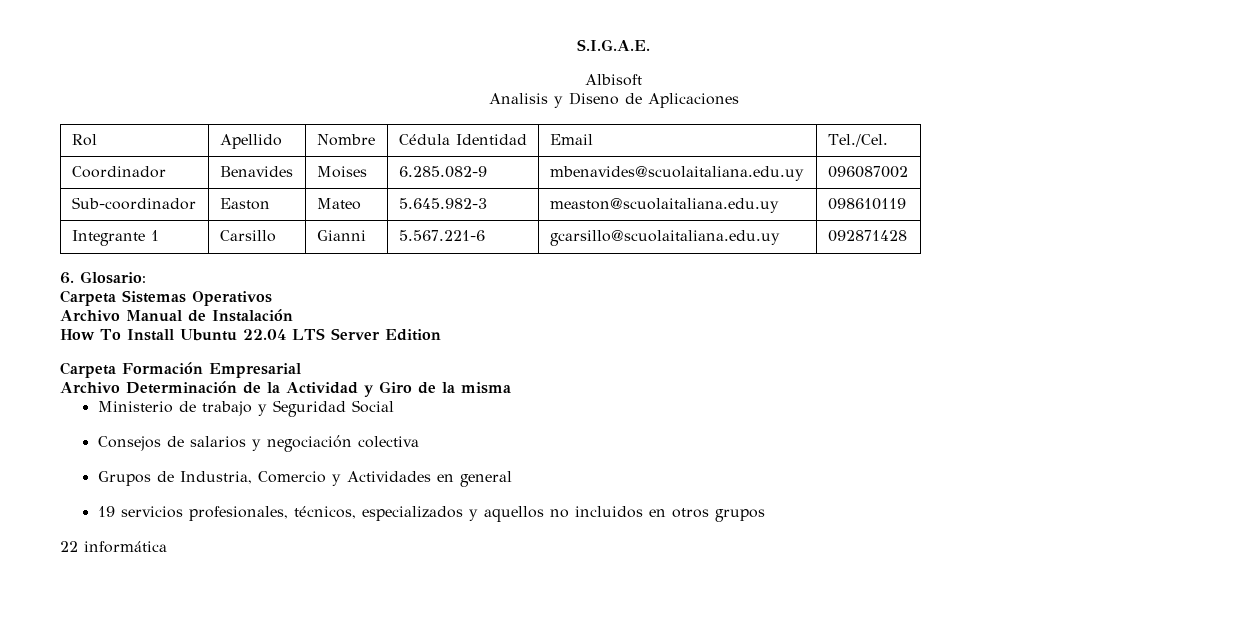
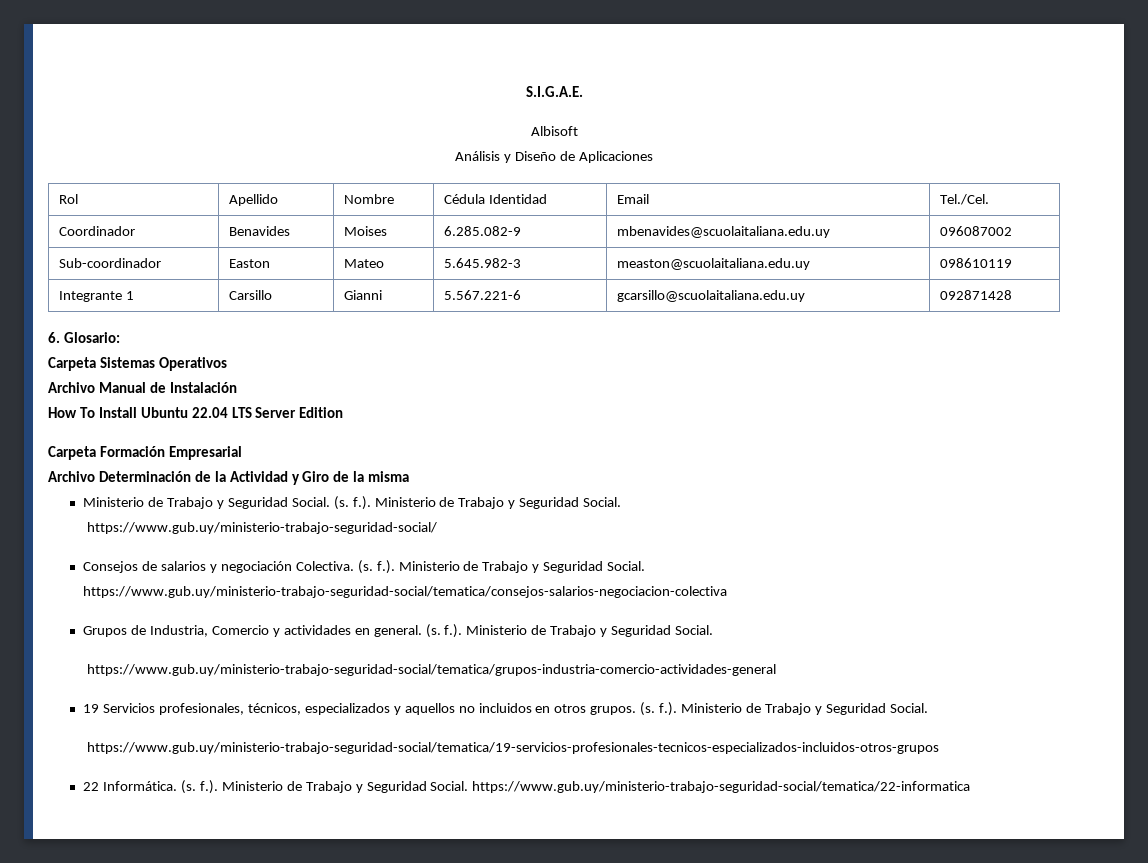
[488,92,619,108] Analisis y Diseno -> [455,151,556,163] Análisis y Diseño
[201,400,394,417] trabajo y Seguridad Social -> [167,496,622,510] [86,522,437,534] Trabajo y Seguridad Social. (s. f.). Ministerio de Trabajo y Seguridad Social. // https://www.gub.uy/ministerio-trabajo-seguridad-social/
[357,436,419,448] colectiva -> [295,560,646,574] [83,586,728,598] Colectiva. (s. f.). Ministerio de Trabajo y Seguridad Social. https://www.gub.uy/ministerio-trabajo-seguridad-social/tematica/consejos-salarios-negociacion-colectiva
[346,471,512,487] Actividades en general -> [283,624,713,638] [86,664,776,676] actividades en general. (s. f.). Ministerio de Trabajo y Seguridad Social. // https://www.gub.uy/ministerio-trabajo-seguridad-social/tematica/grupos-industria-comercio-actividades-general
[120,506,183,518] servicios -> [103,703,156,713] Servicios
[714,509,765,522] [60,541,167,553] grupos // 22 informática -> [590,702,928,716] [86,742,939,754] [83,780,971,794] grupos. (s. f.). Ministerio de Trabajo y Seguridad Social. // https://www.gub.uy/ministerio-trabajo-seguridad-social/tematica/19-servicios-profesionales-tecnicos-especializados-incluidos-otros-grupos // 22 Informática. (s. f.). Ministerio de Trabajo y Seguridad Social. https://www.gub.uy/ministerio-trabajo-seguridad-social/tematica/22-informatica

